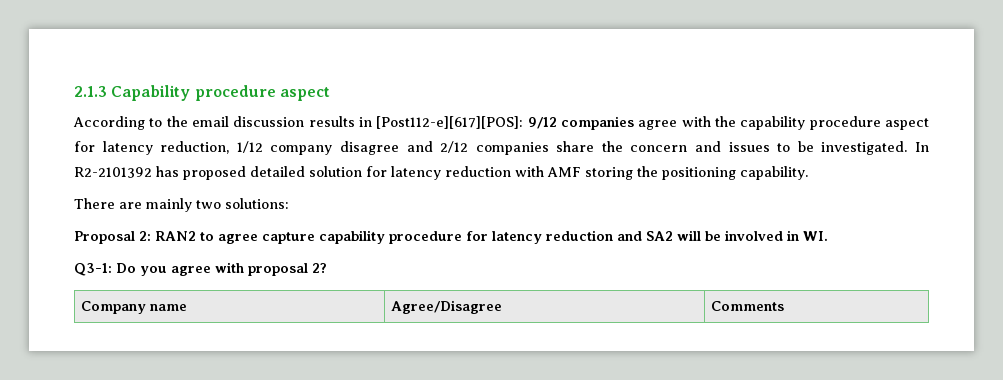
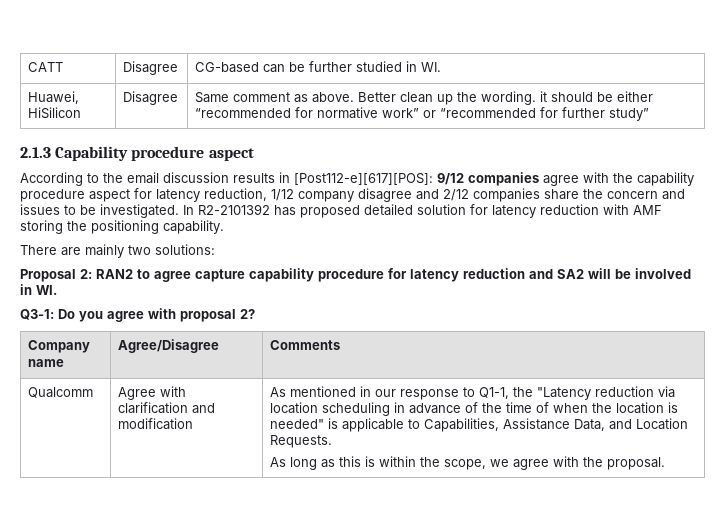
(74, 91) none -> [28,62,64,72] [123,61,179,75] [195,61,442,73] [28,91,80,104] [28,107,82,119] [123,91,179,105] [195,91,654,105] [195,107,650,121] CATT | Disagree | CG-based can be further studied in WI. // Huawei, HiSilicon | Disagree | Same comment as above. Better clean up the wording. it should be either “recommended for normative work” or “recommended for further study” //
(784, 306) none -> [28,387,94,398] [118,386,187,400] [118,402,216,414] [118,418,194,430] [270,386,676,400] [270,402,679,416] [270,418,689,432] [270,435,333,448] [270,456,666,470] // Qualcomm | Agree with clarification and modification | As mentioned in our response to Q1-1, the "Latency reduction via location scheduling in advance of the time of when the location is needed" is applicable to Capabilities, Assistance Data, and Location Requests. // As long as this is within the scope, we agree with the proposal.

